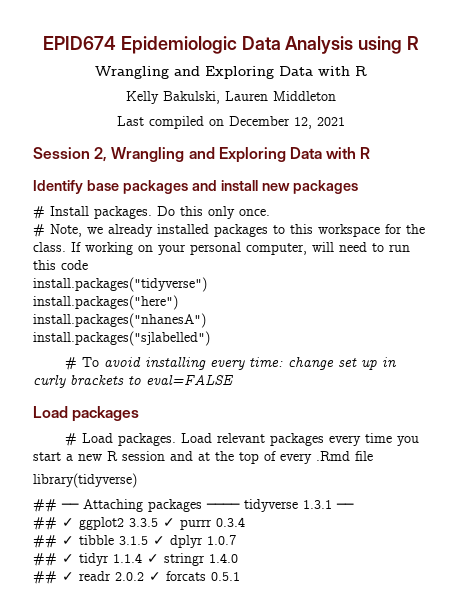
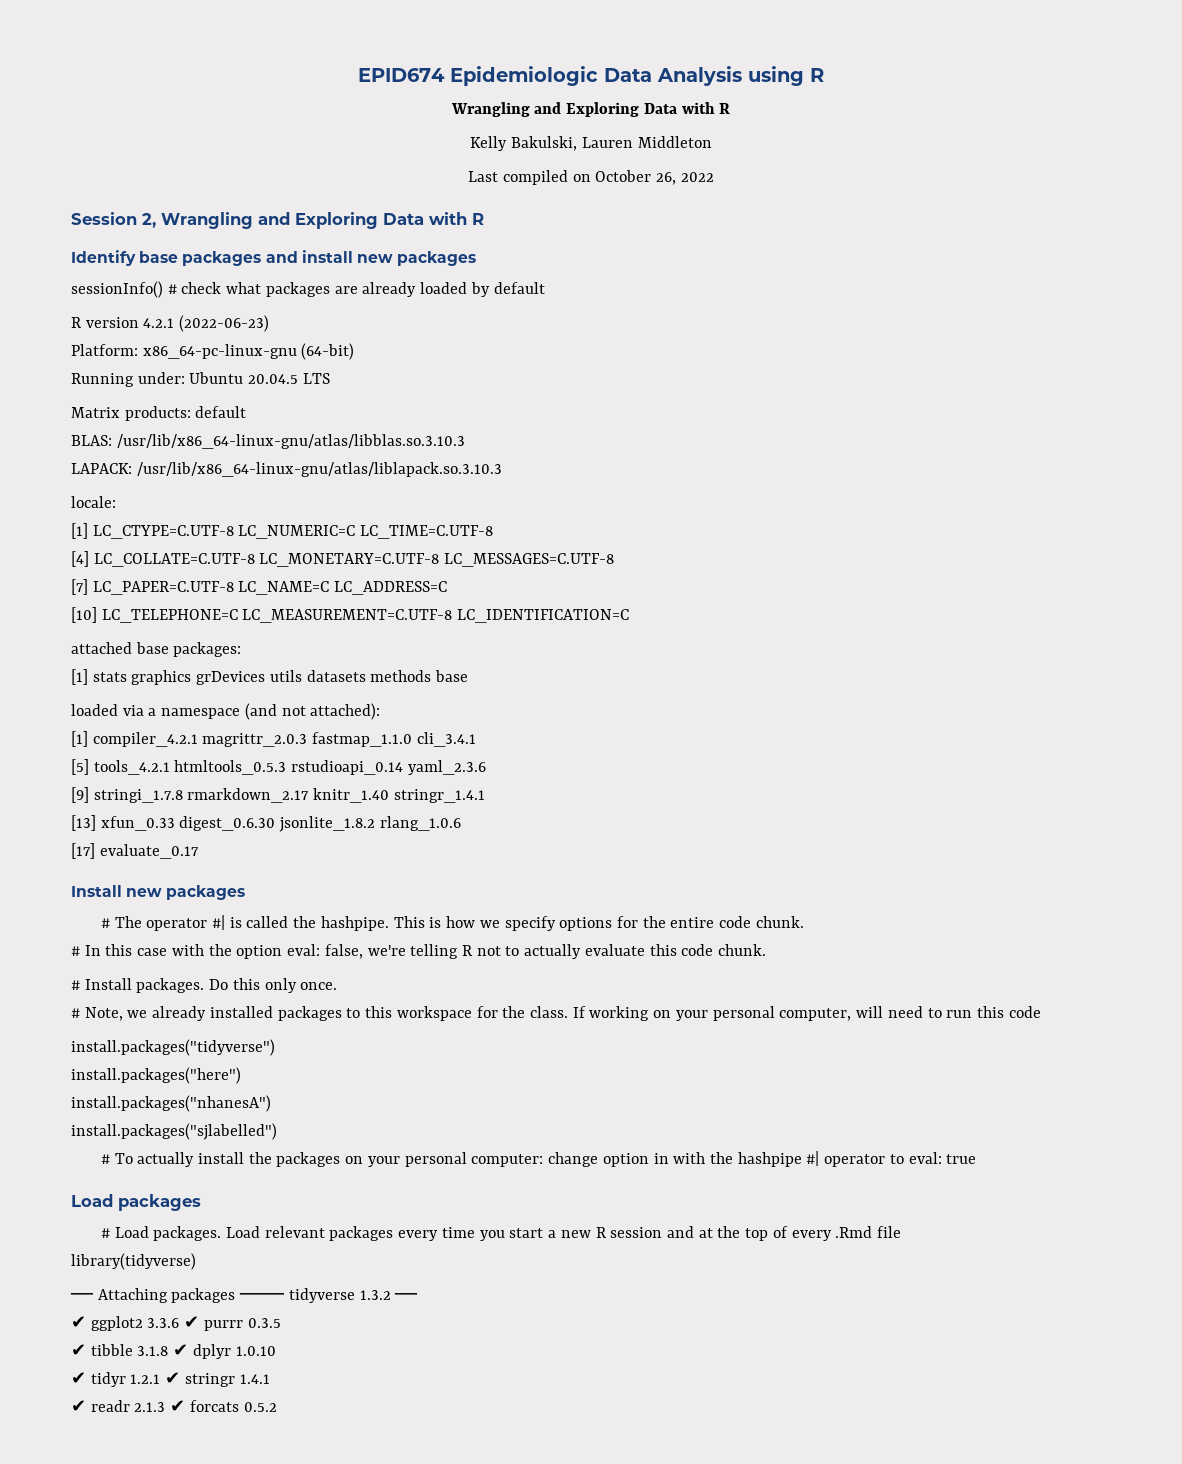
[229,116,345,129] December 12, 2021 -> [595,170,714,185] October 26, 2022
(359, 187) none -> [71,281,545,298] [71,315,270,332] [71,343,355,360] [71,372,330,387] [71,406,247,421] [71,434,465,449] [71,462,502,477] [71,496,116,508] [71,523,494,539] [71,551,615,567] [71,579,448,595] [71,607,630,623] [71,642,242,657] [71,669,469,685] [71,703,381,720] [71,731,476,747] [71,759,486,775] [71,787,485,803] [71,815,461,832] [71,843,199,859] [71,885,246,900] [100,915,804,931] [71,944,767,959] // sessionInfo() # check what packages are already loaded by default // R version 4.2.1 (2022-06-23) // Platform: x86_64-pc-linux-gnu (64-bit) // Running under: Ubuntu 20.04.5 LTS // Matrix products: default // BLAS: /usr/lib/x86_64-linux-gnu/atlas/libblas.so.3.10.3 // LAPACK: /usr/lib/x86_64-linux-gnu/atlas/liblapack.so.3.10.3 // locale: // [1] LC_CTYPE=C.UTF-8 LC_NUMERIC=C LC_TIME=C.UTF-8 // [4] LC_COLLATE=C.UTF-8 LC_MONETARY=C.UTF-8 LC_MESSAGES=C.UTF-8 // [7] LC_PAPER=C.UTF-8 LC_NAME=C LC_ADDRESS=C // [10] LC_TELEPHONE=C LC_MEASUREMENT=C.UTF-8 LC_IDENTIFICATION=C // attached base packages: // [1] stats graphics grDevices utils datasets methods base // loaded via a namespace (and not attached): // [1] compiler_4.2.1 magrittr_2.0.3 fastmap_1.1.0 cli_3.4.1 // [5] tools_4.2.1 htmltools_0.5.3 rstudioapi_0.14 yaml_2.3.6 // [9] stringi_1.7.8 rmarkdown_2.17 knitr_1.40 stringr_1.4.1 // [13] xfun_0.33 digest_0.6.30 jsonlite_1.8.2 rlang_1.0.6 // [17] evaluate_0.17 // Install new packages // # The operator #| is called the hashpipe. This is how we specify options for the entire code chunk. // # In this case with the option eval: false, we're telling R not to actually evaluate this code chunk.
[104,357,398,370] [33,374,233,388] avoid installing every time: change set up in curly brackets to eval=FALSE -> [137,1151,977,1167] actually install the packages on your personal computer: change option in with the hashpipe #| operator to eval: true
[33,499,57,512] ## -> (196, 1261) none
[303,500,332,509] 1.3.1 -> [359,1290,391,1300] 1.3.2
[33,517,245,530] [33,535,236,548] [33,553,238,566] [33,571,240,584] ## ✓ ggplot2 3.3.5 ✓ purrr 0.3.4 // ## ✓ tibble 3.1.5 ✓ dplyr 1.0.7 // ## ✓ tidyr 1.1.4 ✓ stringr 1.4.0 // ## ✓ readr 2.0.2 ✓ forcats 0.5.1 -> [71,1316,281,1331] [71,1344,276,1359] [71,1372,270,1387] [71,1400,277,1412] ✔ ggplot2 3.3.6 ✔ purrr 0.3.5 // ✔ tibble 3.1.8 ✔ dplyr 1.0.10 // ✔ tidyr 1.2.1 ✔ stringr 1.4.1 // ✔ readr 2.1.3 ✔ forcats 0.5.2

